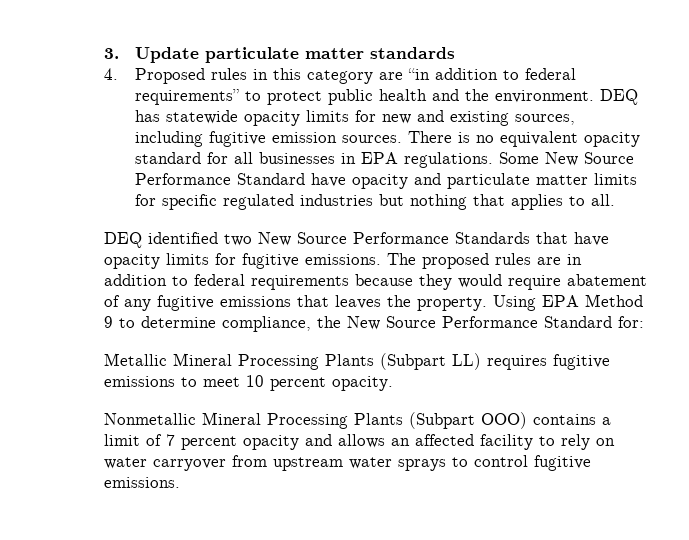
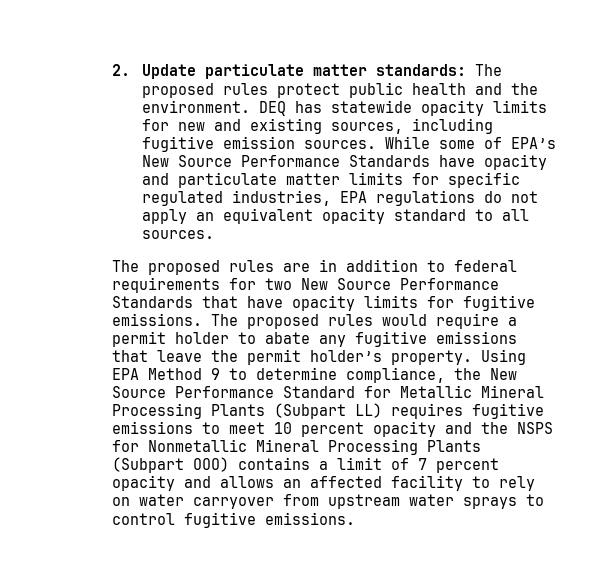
[103,48,119,59] 3. -> [112,64,131,76] 2.
[369,47,455,59] [103,68,576,84] [134,89,261,105] standards // 4. Proposed rules in this category are “in addition to federal requirements” to -> [375,64,502,76] [141,83,268,98] standards: The proposed rules
[407,131,640,147] [134,152,634,168] [134,173,305,185] There is no equivalent opacity standard for all businesses in EPA regulations. Some New Source Performance Standard -> [384,136,556,149] [141,155,430,167] While some of EPA’s New Source Performance Standards
[299,194,615,210] [103,232,218,248] industries but nothing that applies to all. // DEQ identified -> [231,190,538,206] [141,208,529,224] [141,230,214,239] [112,259,518,275] [112,277,257,293] industries, EPA regulations do not apply an equivalent opacity standard to all sources. // The proposed rules are in addition to federal requirements for
[536,254,582,265] [103,274,647,290] [103,295,411,311] are in addition to federal requirements because they would require abatement of any fugitive emissions that leaves the -> [382,313,518,329] [112,331,518,347] [112,349,383,365] would require a permit holder to abate any fugitive emissions that leave the permit holder’s
[617,316,644,328] for: // -> [364,386,392,398] for
[331,376,393,391] opacity. // -> [373,421,554,437] [112,440,140,452] opacity and the NSPS for

